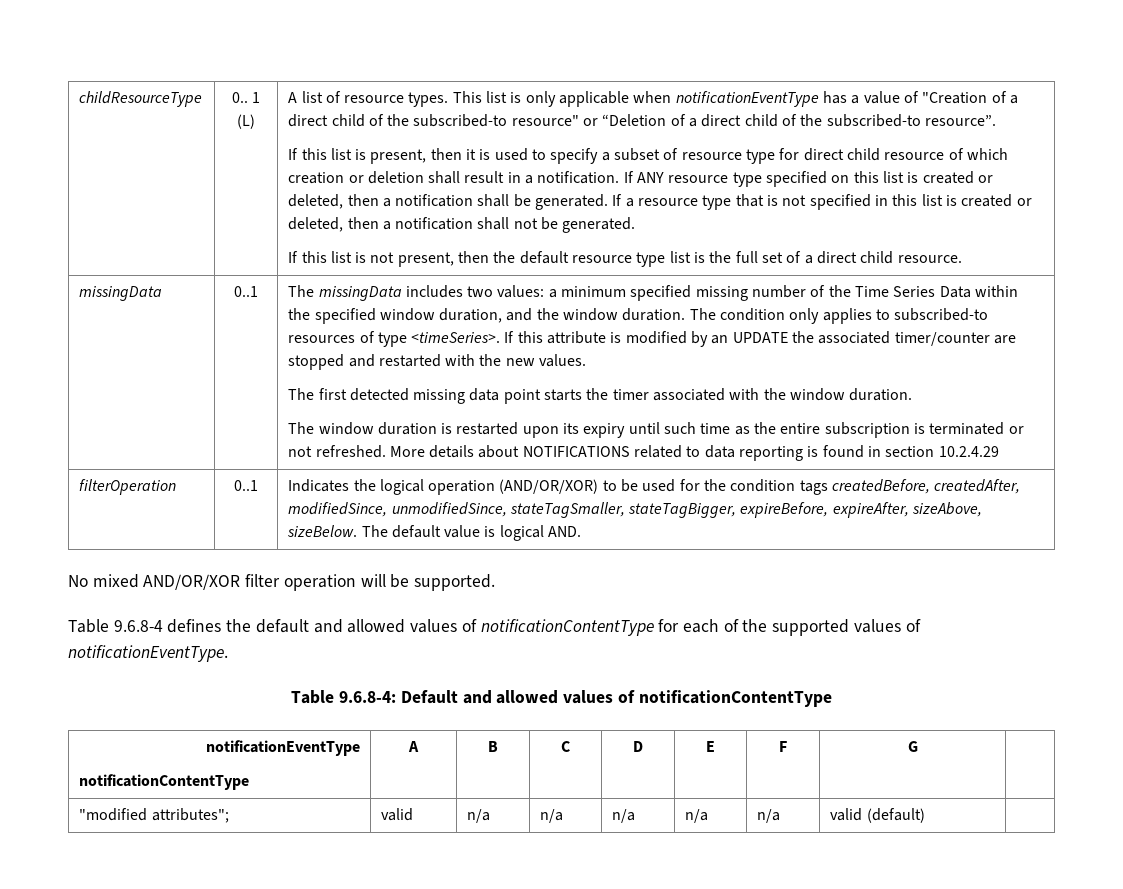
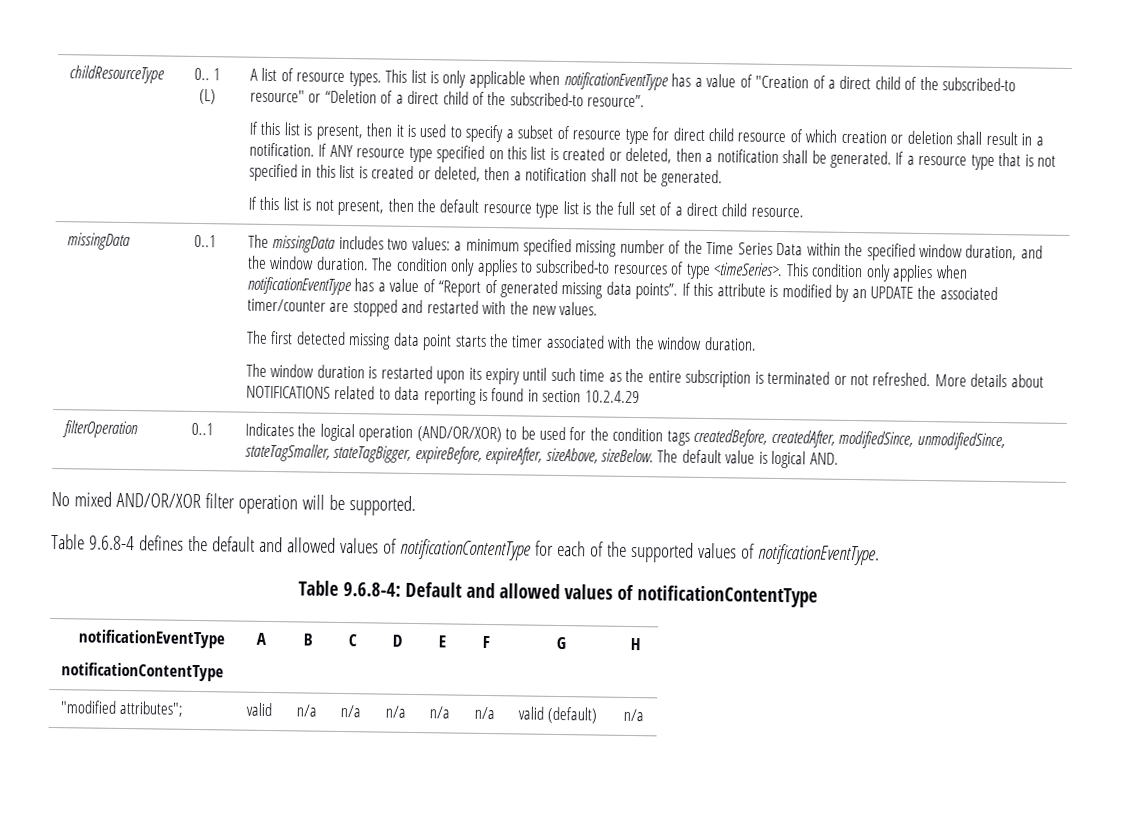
(501, 337) none -> [785,263,968,283] [246,276,679,300] This condition only applies when notificationEventType has a value of “Report of generated missing data points”.
(918, 746) none -> [629,637,641,651] H
(925, 815) none -> [622,708,644,722] n/a

